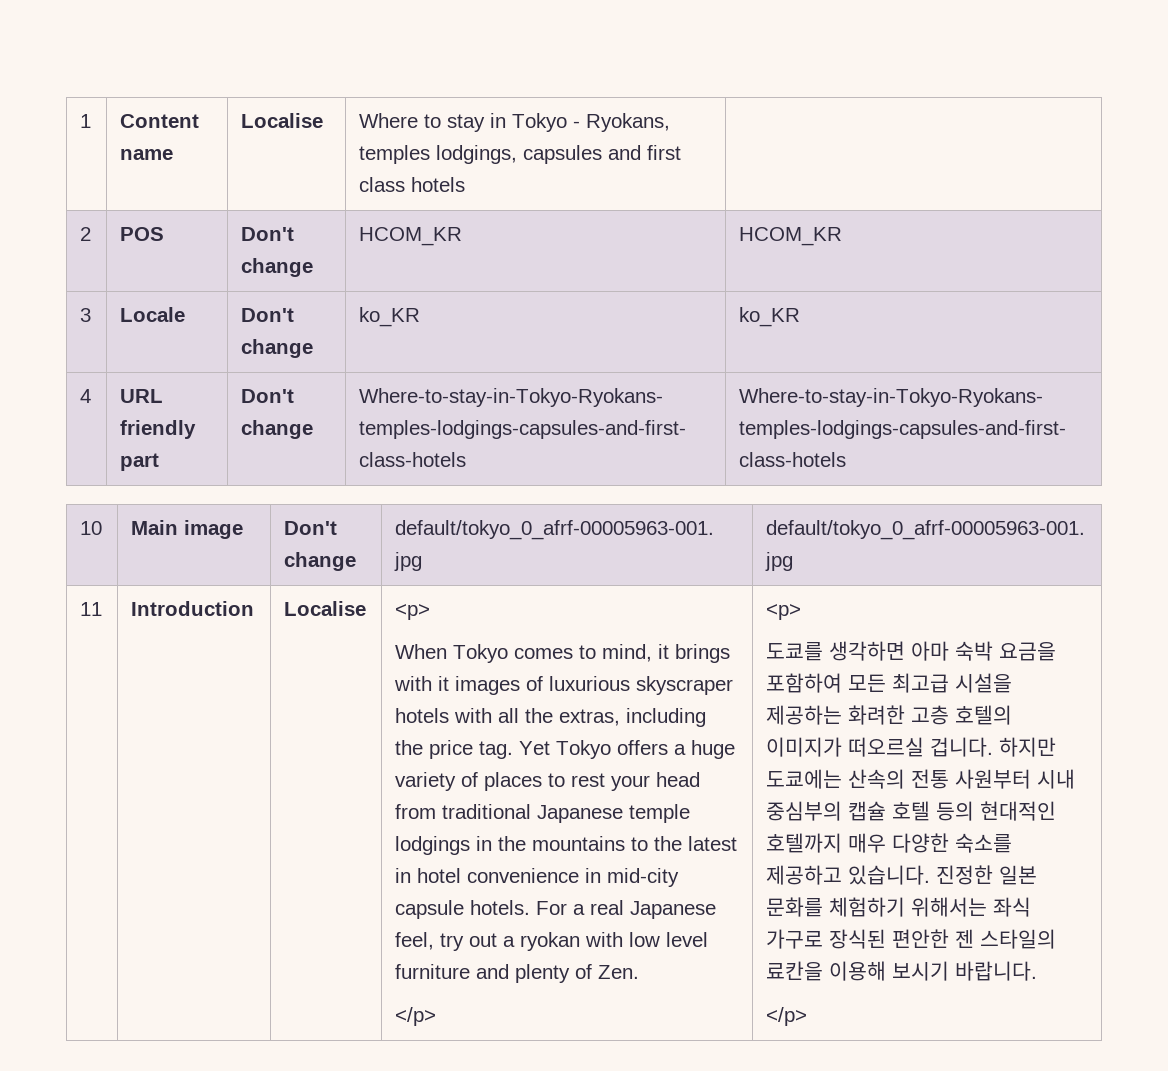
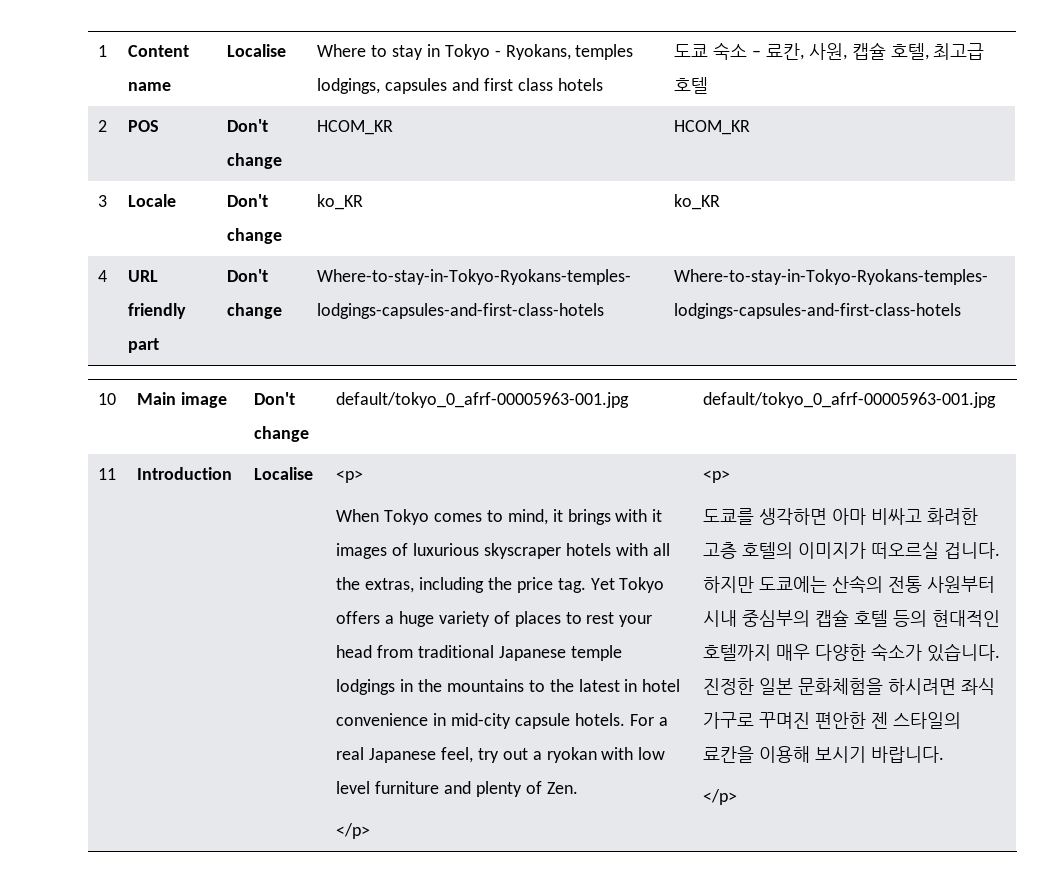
(466, 184) none -> [674,42,985,60] [674,77,709,94] 도쿄 숙소 – 료칸, 사원, 캡슐 호텔, 최고급 호텔
[955,641,1057,661] [766,673,1013,693] [766,705,843,725] 숙박 요금을 포함하여 모든 최고급 시설을 제공하는 -> [870,508,922,525] 비싸고
[955,833,1013,853] [766,865,843,885] 숙소를 제공하고 -> [870,643,922,661] 숙소가
[766,897,988,917] 문화를 체험하기 위해서는 -> [798,678,956,695] 문화체험을 하시려면
[829,929,887,949] 장식된 -> [759,712,811,729] 꾸며진

